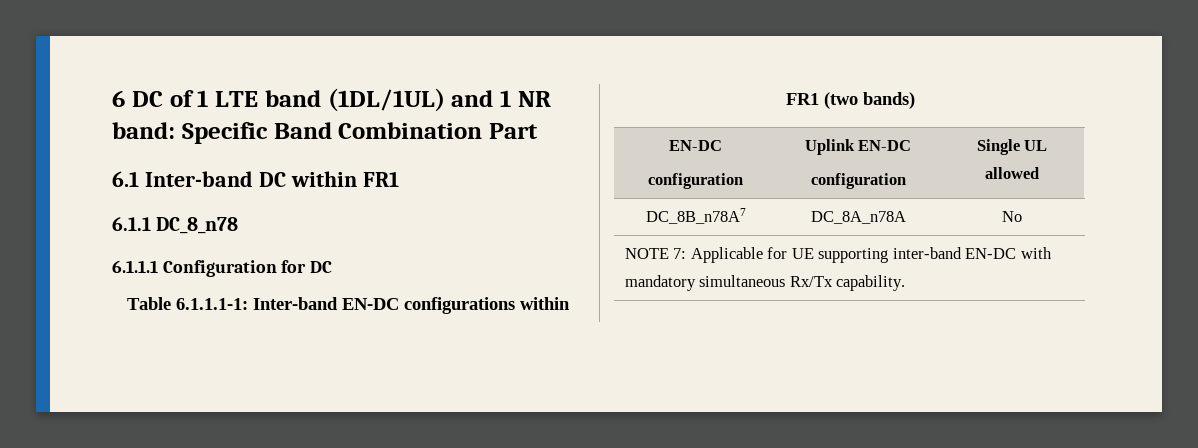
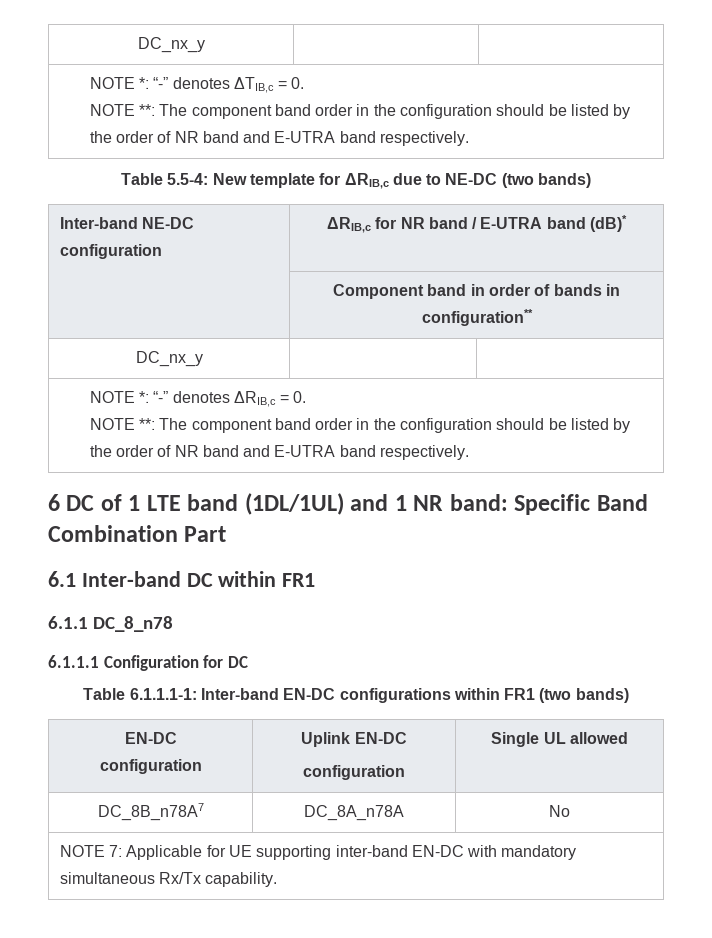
(112, 98) none -> [137,37,205,53] [89,77,305,93] [89,104,631,119] [89,131,470,146] [120,173,592,189] [59,217,194,229] [59,244,162,259] [326,215,628,233] [333,284,620,299] [421,309,533,326] [135,351,203,367] [89,391,307,407] [89,418,631,433] [89,445,470,460] DC_nx_y | | // NOTE *: “-” denotes ΔTIB,c = 0. // NOTE **: The component band order in the configuration should be listed by the order of NR band and E-UTRA band respectively. // Table 5.5-4: New template for ΔRIB,c due to NE-DC (two bands) // Inter-band NE-DC configuration | ΔRIB,c for NR band / E-UTRA band (dB)* // | Component band in order of bands in configuration** // DC_nx_y | | // NOTE *: “-” denotes ΔRIB,c = 0. // NOTE **: The component band order in the configuration should be listed by the order of NR band and E-UTRA band respectively. //

